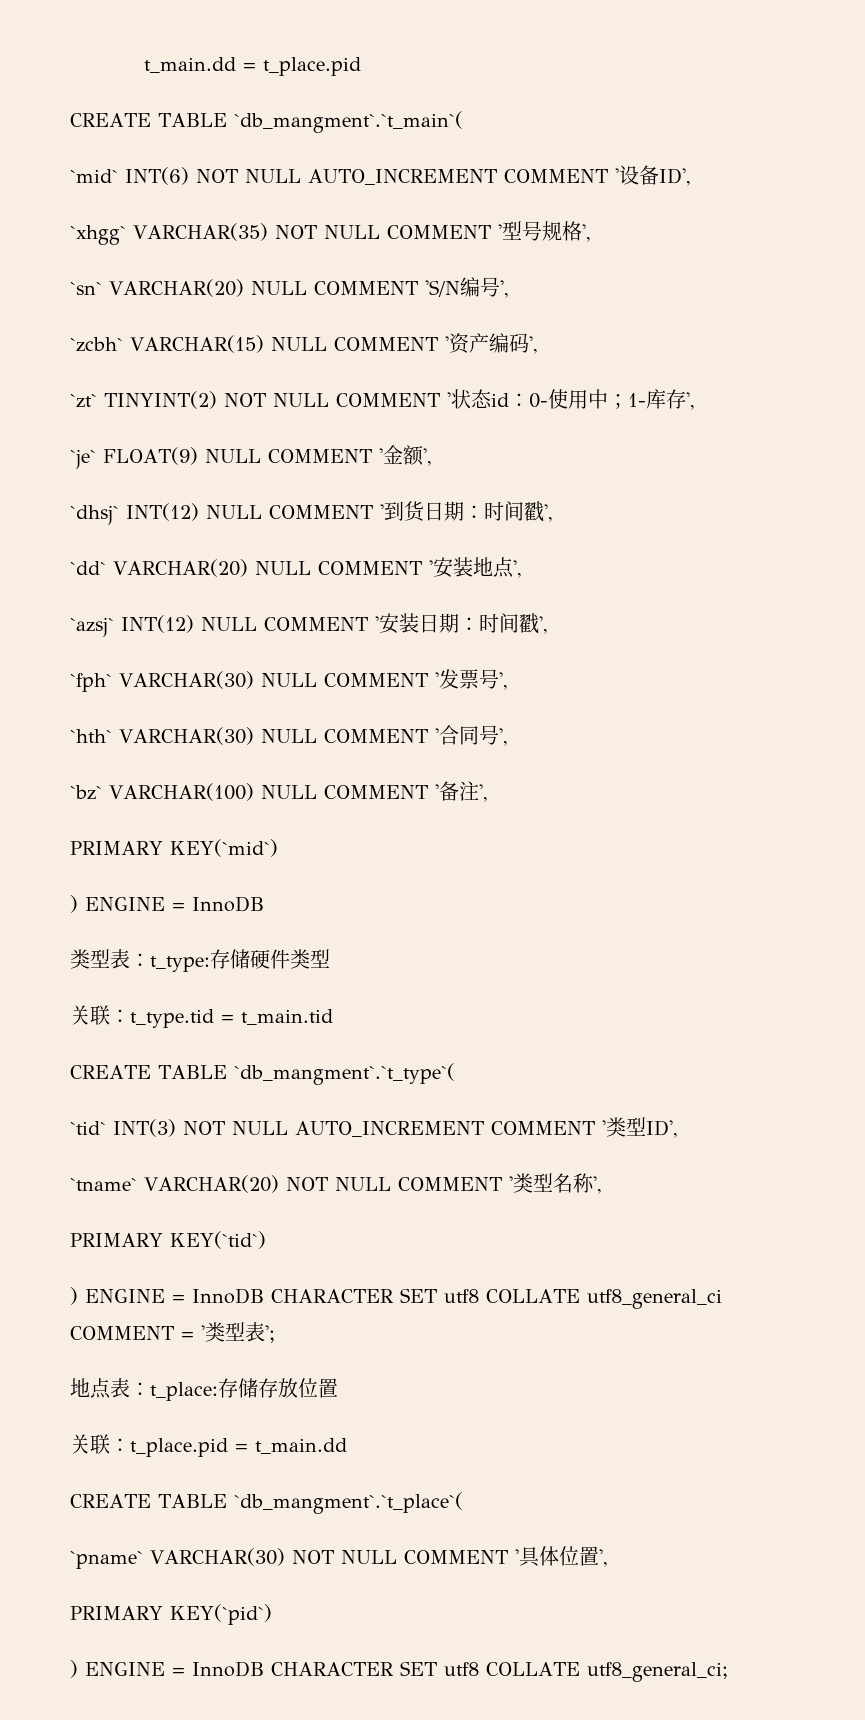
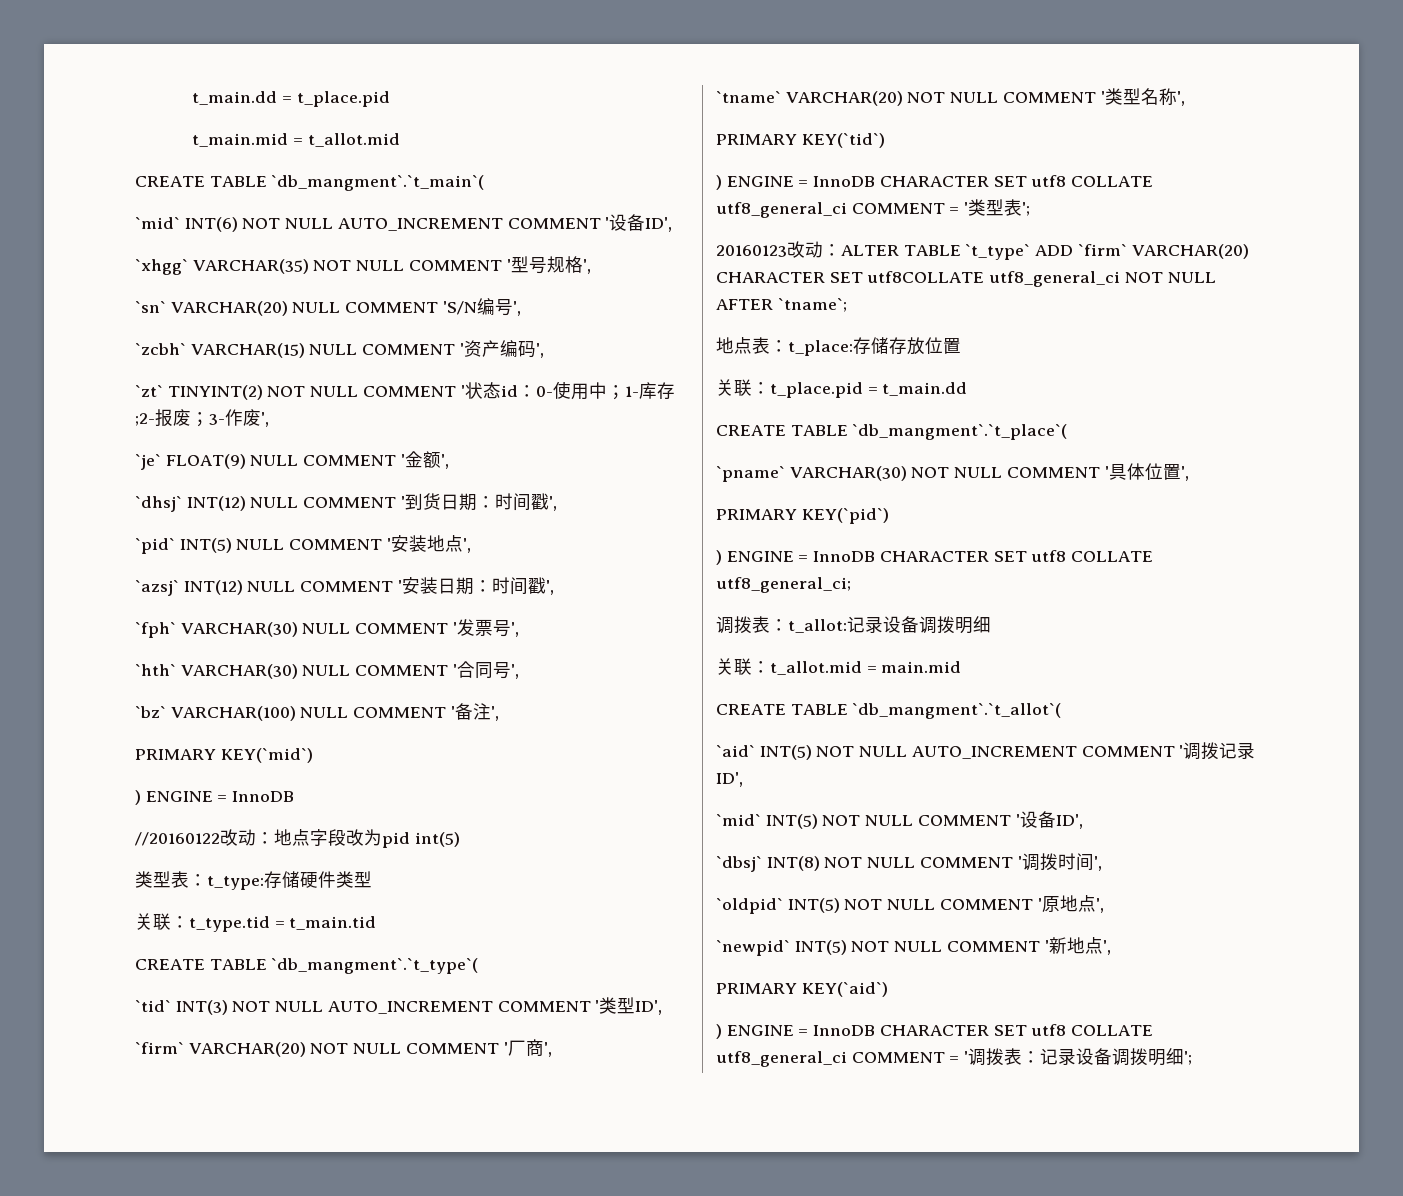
(361, 66) none -> [192,133,400,147] // t_main.mid = t_allot.mid
(686, 399) none -> [135,409,261,427] ;2-报废；3-作废
[70,559,248,577] `dd` VARCHAR(20) -> [135,538,232,554] `pid` INT(5)
(264, 904) none -> [135,829,460,848] // //20160122改动：地点字段改为pid int(5)
(677, 1129) none -> [135,1039,552,1057] // `firm` VARCHAR(20) NOT NULL COMMENT '厂商',
(275, 1334) none -> [716,241,1249,260] [716,271,1216,287] [716,298,847,312] // 20160123改动：ALTER TABLE `t_type` ADD `firm` VARCHAR(20) CHARACTER SET utf8COLLATE utf8_general_ci NOT NULL AFTER `tname`;
(728, 1672) none -> [716,616,991,634] [716,658,962,675] [716,703,1062,719] [716,742,1256,760] [716,772,743,787] [716,811,1083,829] [716,853,1102,872] [716,895,1104,914] [716,937,1111,956] [716,982,888,997] [716,1024,1154,1039] [716,1048,1193,1067] // 调拨表：t_allot:记录设备调拨明细 // 关联：t_allot.mid = main.mid // CREATE TABLE `db_mangment`.`t_allot`( // `aid` INT(5) NOT NULL AUTO_INCREMENT COMMENT '调拨记录ID', // `mid` INT(5) NOT NULL COMMENT '设备ID', // `dbsj` INT(8) NOT NULL COMMENT '调拨时间', // `oldpid` INT(5) NOT NULL COMMENT '原地点', // `newpid` INT(5) NOT NULL COMMENT '新地点', // PRIMARY KEY(`aid`) // ) ENGINE = InnoDB CHARACTER SET utf8 COLLATE utf8_general_ci COMMENT = '调拨表：记录设备调拨明细';

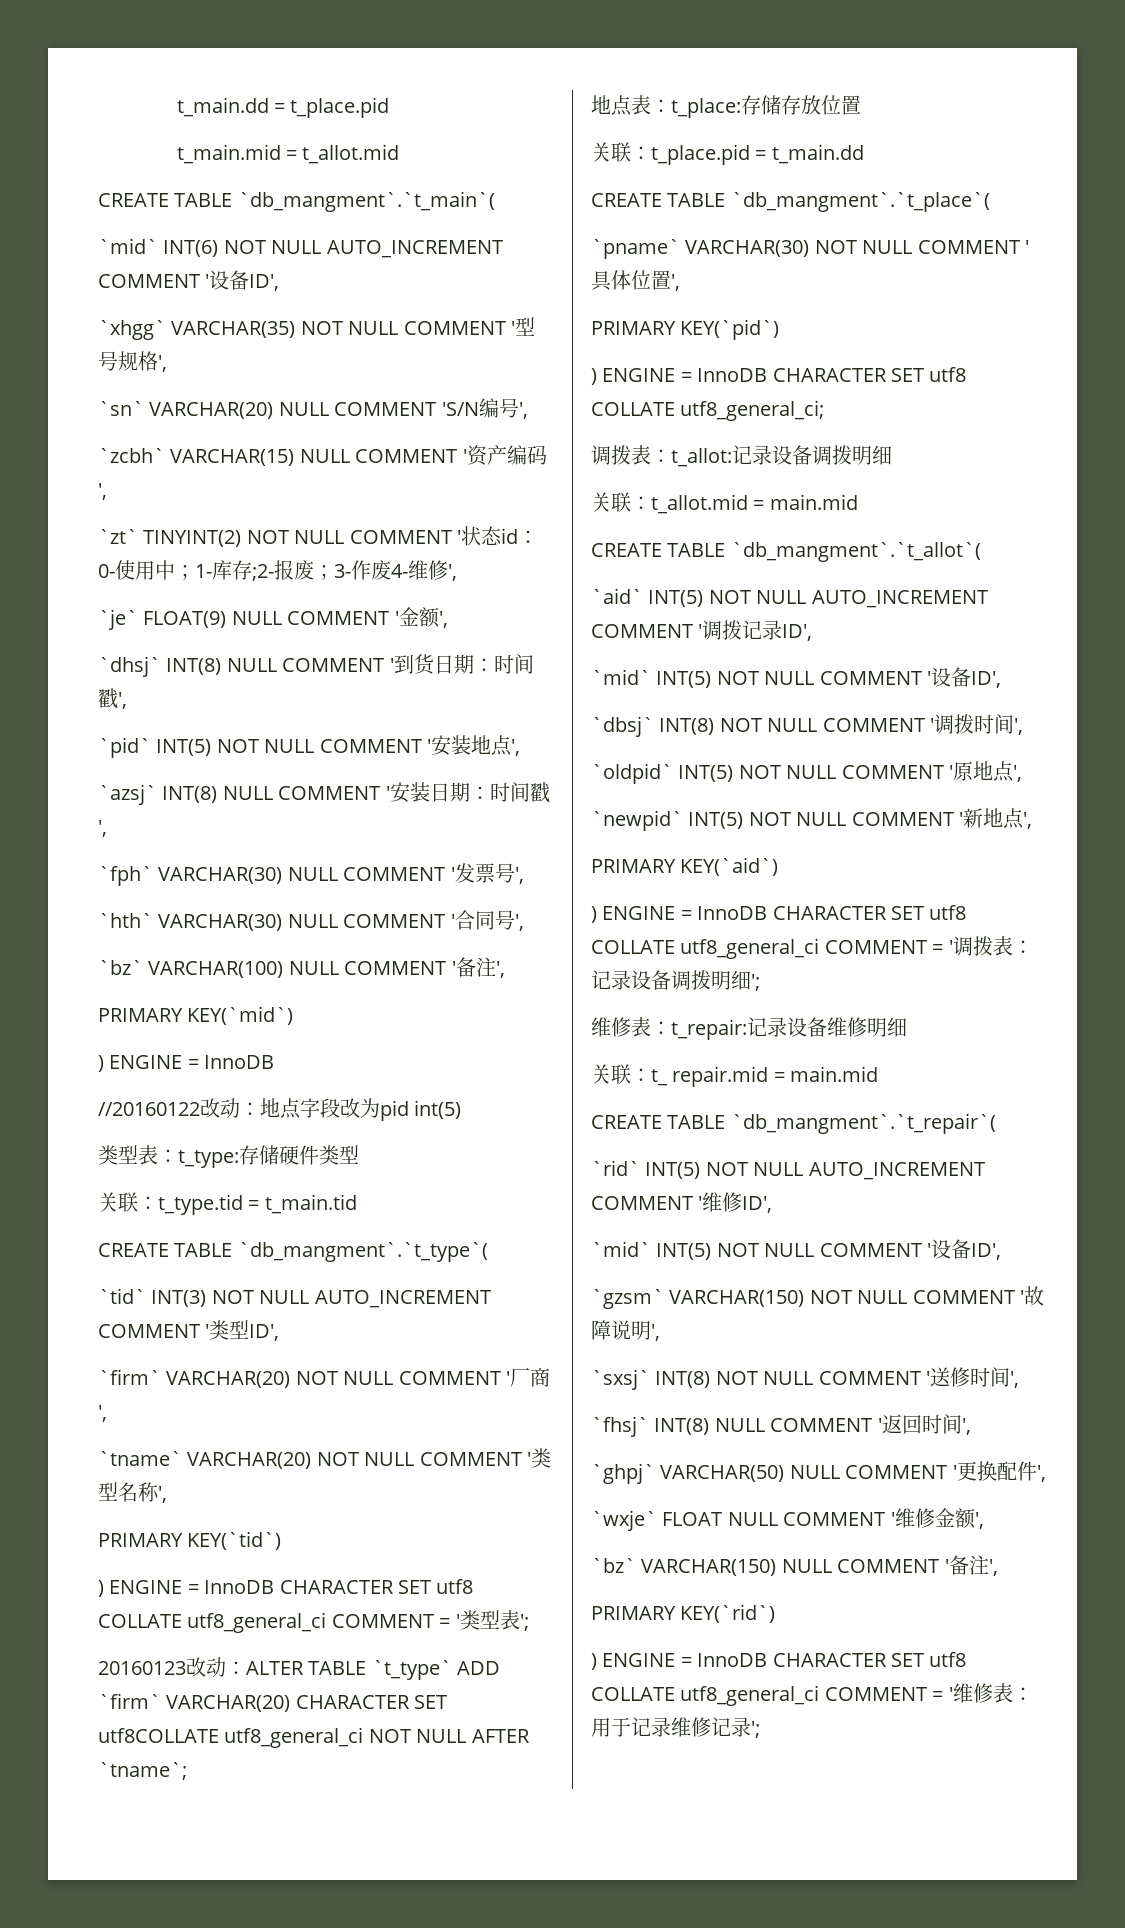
(261, 417) none -> [391,560,448,580] 4-维修
[186,496,246,511] INT(12) -> [166,658,222,675] INT(8)
(232, 545) none -> [216,739,259,753] NOT
[183,580,243,595] INT(12) -> [162,786,218,803] INT(8)
(1193, 1058) none -> [591,1017,907,1040] [591,1064,879,1087] [591,1113,996,1134] [591,1160,985,1180] [591,1192,773,1213] [591,1239,1001,1260] [591,1286,1044,1309] [591,1320,660,1341] [591,1367,1019,1390] [591,1414,971,1437] [591,1461,1046,1484] [591,1508,984,1531] [591,1555,998,1576] [591,1604,776,1623] [591,1652,967,1670] [591,1683,1033,1706] [591,1717,760,1738] // 维修表：t_repair:记录设备维修明细 // 关联：t_ repair.mid = main.mid // CREATE TABLE `db_mangment`.`t_repair`( // `rid` INT(5) NOT NULL AUTO_INCREMENT COMMENT '维修ID', // `mid` INT(5) NOT NULL COMMENT '设备ID', // `gzsm` VARCHAR(150) NOT NULL COMMENT '故障说明', // `sxsj` INT(8) NOT NULL COMMENT '送修时间', // `fhsj` INT(8) NULL COMMENT '返回时间', // `ghpj` VARCHAR(50) NULL COMMENT '更换配件', // `wxje` FLOAT NULL COMMENT '维修金额', // `bz` VARCHAR(150) NULL COMMENT '备注', // PRIMARY KEY(`rid`) // ) ENGINE = InnoDB CHARACTER SET utf8 COLLATE utf8_general_ci COMMENT = '维修表：用于记录维修记录';

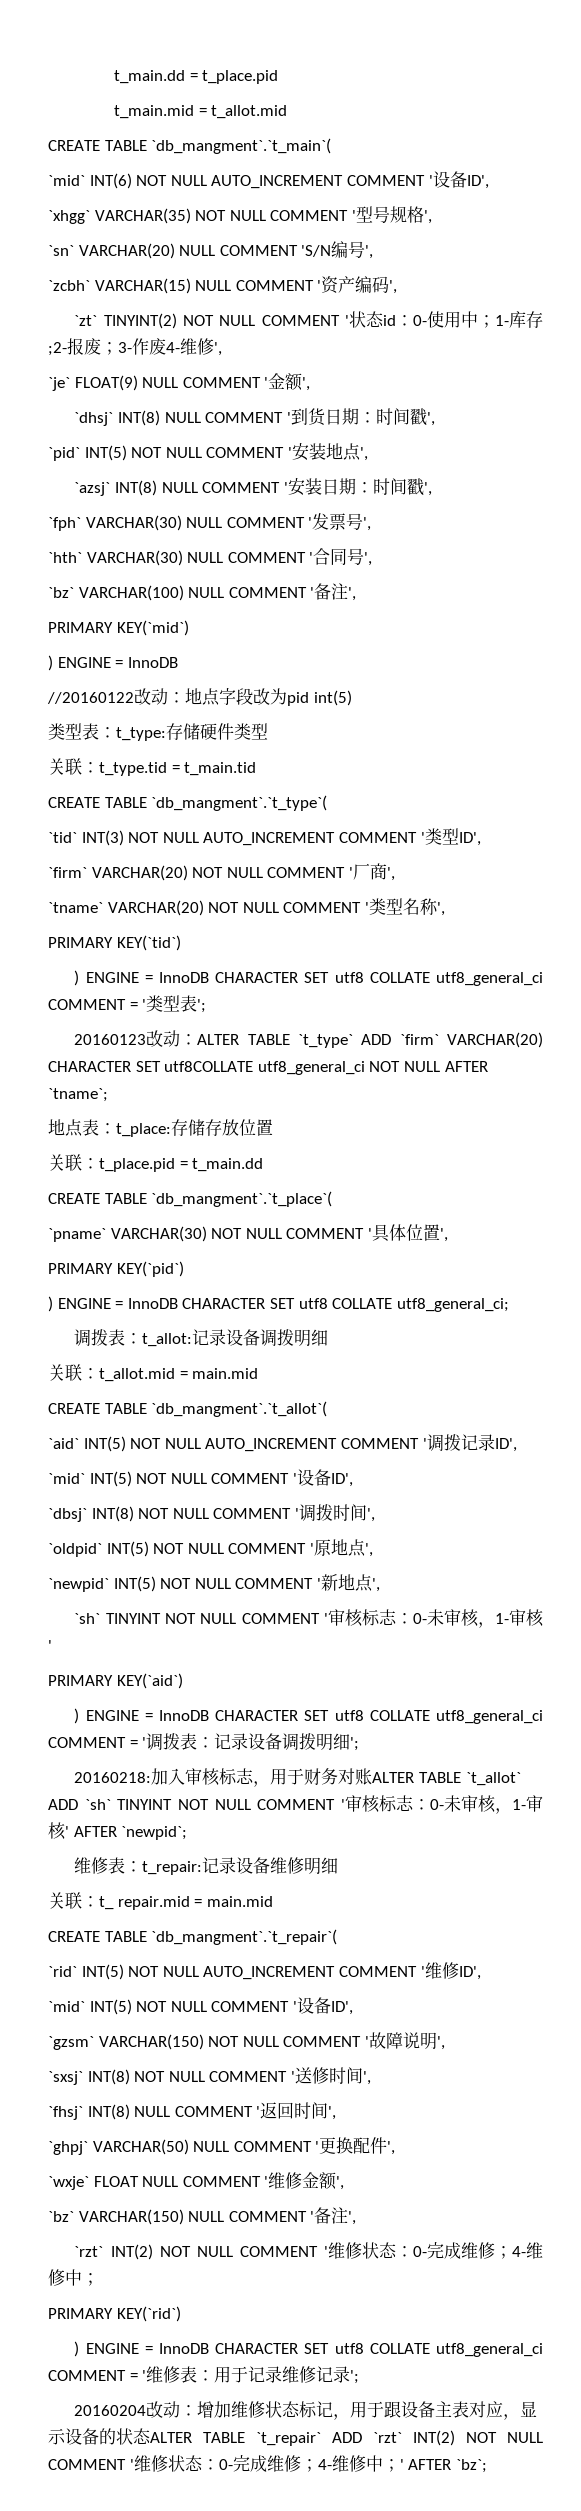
(1032, 820) none -> [74,1609,544,1628] [48,1640,52,1651] // `sh` TINYINT NOT NULL COMMENT '审核标志：0-未审核，1-审核'
(760, 982) none -> [74,1768,521,1787] [48,1795,543,1814] [48,1822,188,1840] // 20160218:加入审核标志，用于财务对账ALTER TABLE `t_allot` ADD `sh` TINYINT NOT NULL COMMENT '审核标志：0-未审核，1-审核' AFTER `newpid`;
(998, 1567) none -> [74,2242,543,2260] [48,2269,99,2286] // `rzt` INT(2) NOT NULL COMMENT '维修状态：0-完成维修；4-维修中；
(760, 1729) none -> [74,2401,538,2420] [48,2428,543,2446] [48,2455,487,2473] // 20160204改动：增加维修状态标记，用于跟设备主表对应，显示设备的状态ALTER TABLE `t_repair` ADD `rzt` INT(2) NOT NULL COMMENT '维修状态：0-完成维修；4-维修中；' AFTER `bz`;

